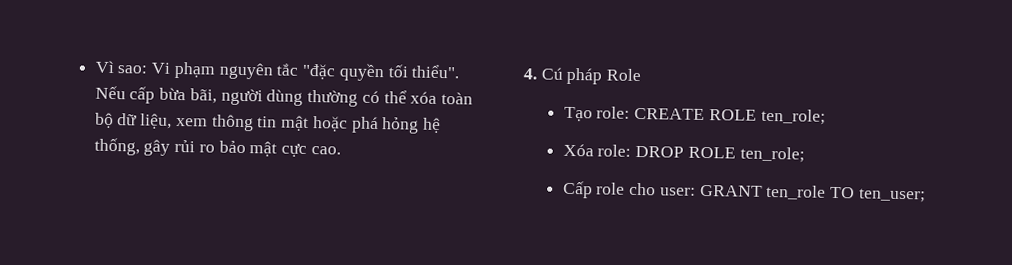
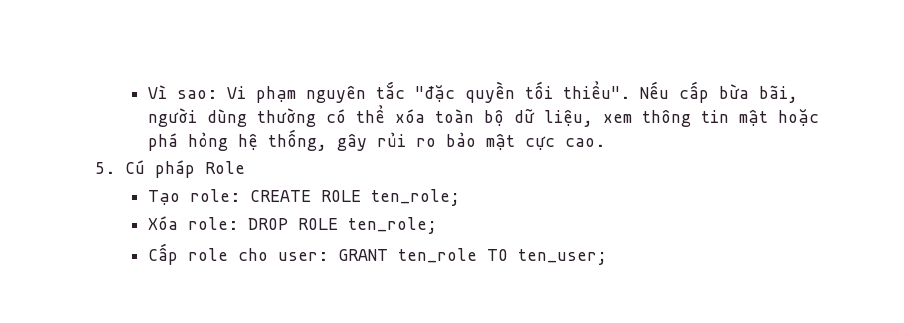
[523,68,537,80] 4. -> [95,162,115,174] 5.

